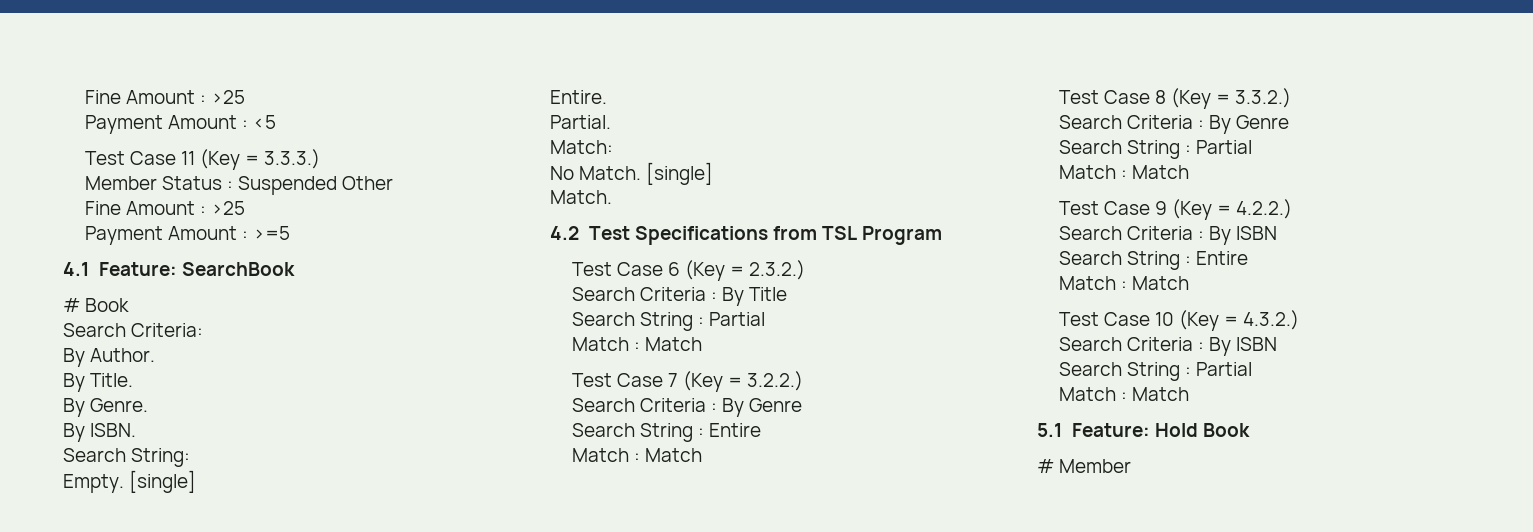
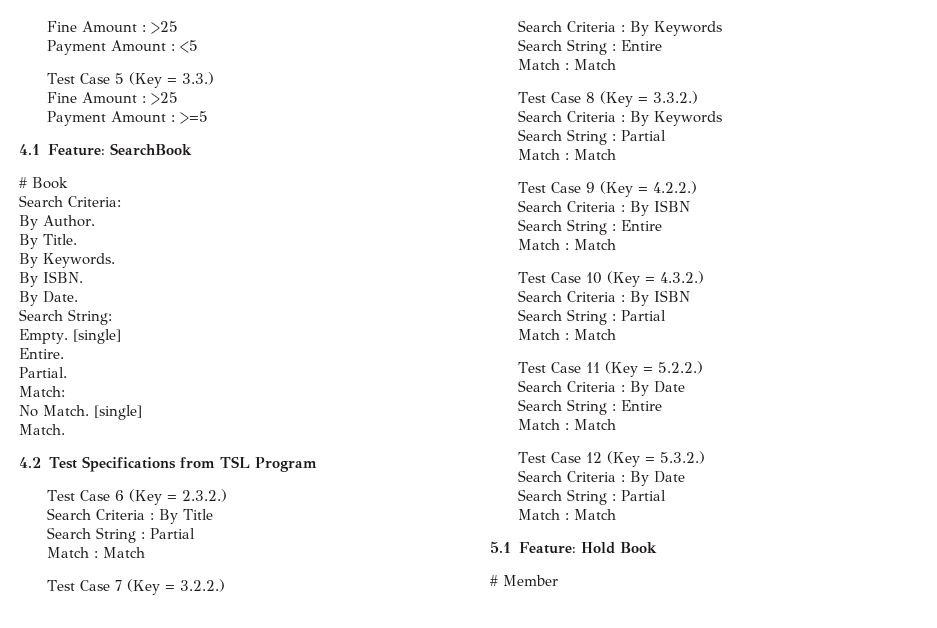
[181,149,321,170] [84,176,394,195] 11 (Key = 3.3.3.) // Member Status : Suspended Other -> [115,72,215,88] 5 (Key = 3.3.)
[90,398,149,412] Genre. -> [43,253,115,268] Keywords.
(137, 430) none -> [19,291,78,306] // By Date.
[749,398,803,412] Genre -> [654,21,723,36] Keywords
[1236,115,1290,129] Genre -> [654,111,723,126] Keywords
(1190, 394) none -> [518,361,704,377] [518,380,686,396] [518,399,663,415] [518,419,617,430] [518,451,706,467] [518,470,686,486] [518,489,667,505] [518,509,617,520] // Test Case 11 (Key = 5.2.2.) // Search Criteria : By Date // Search String : Entire // Match : Match // Test Case 12 (Key = 5.3.2.) // Search Criteria : By Date // Search String : Partial // Match : Match

